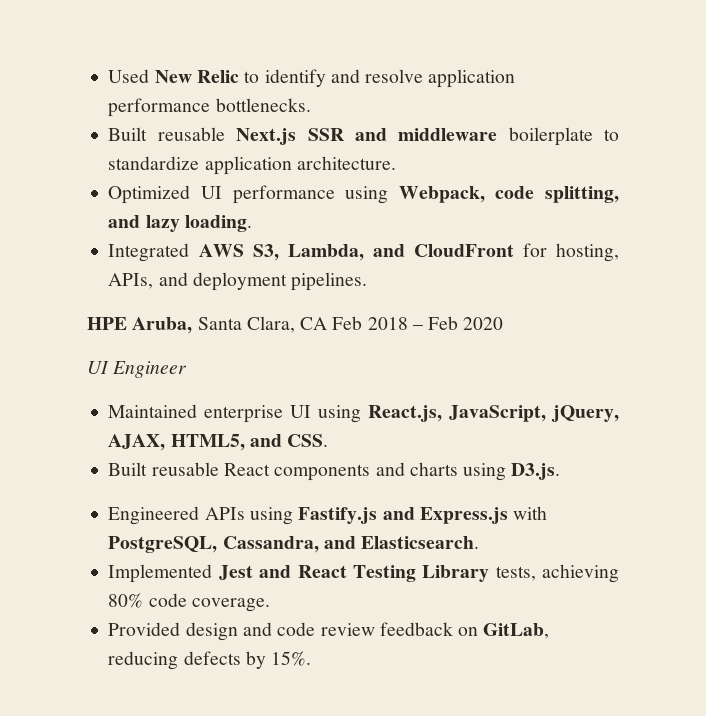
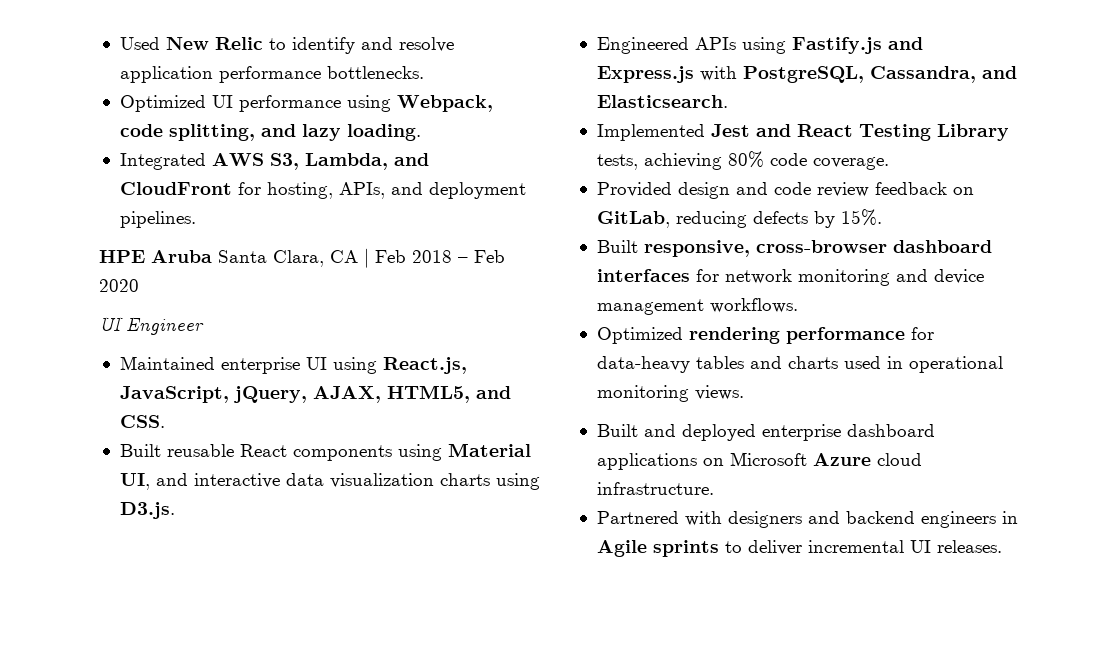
[108,127,619,146] [108,156,396,175] // Built reusable Next.js SSR and middleware boilerplate to standardize application architecture. -> (424, 72) none
[132,317,193,334] Aruba, -> [151,250,212,263] Aruba
(328, 323) none -> [364,248,369,268] |
[375,462,405,476] and -> [397,443,531,461] [119,473,434,490] using Material UI, and interactive data visualization
(312, 658) none -> [596,240,992,257] [596,269,984,286] [596,298,798,315] [596,327,934,344] [596,356,1003,373] [596,385,744,402] [596,424,935,441] [596,452,922,470] [596,482,714,495] [596,511,1018,528] [596,540,1002,557] // Built responsive, cross-browser dashboard interfaces for network monitoring and device management workflows. // Optimized rendering performance for data-heavy tables and charts used in operational monitoring views. // Built and deployed enterprise dashboard applications on Microsoft Azure cloud infrastructure. // Partnered with designers and backend engineers in Agile sprints to deliver incremental UI releases.

